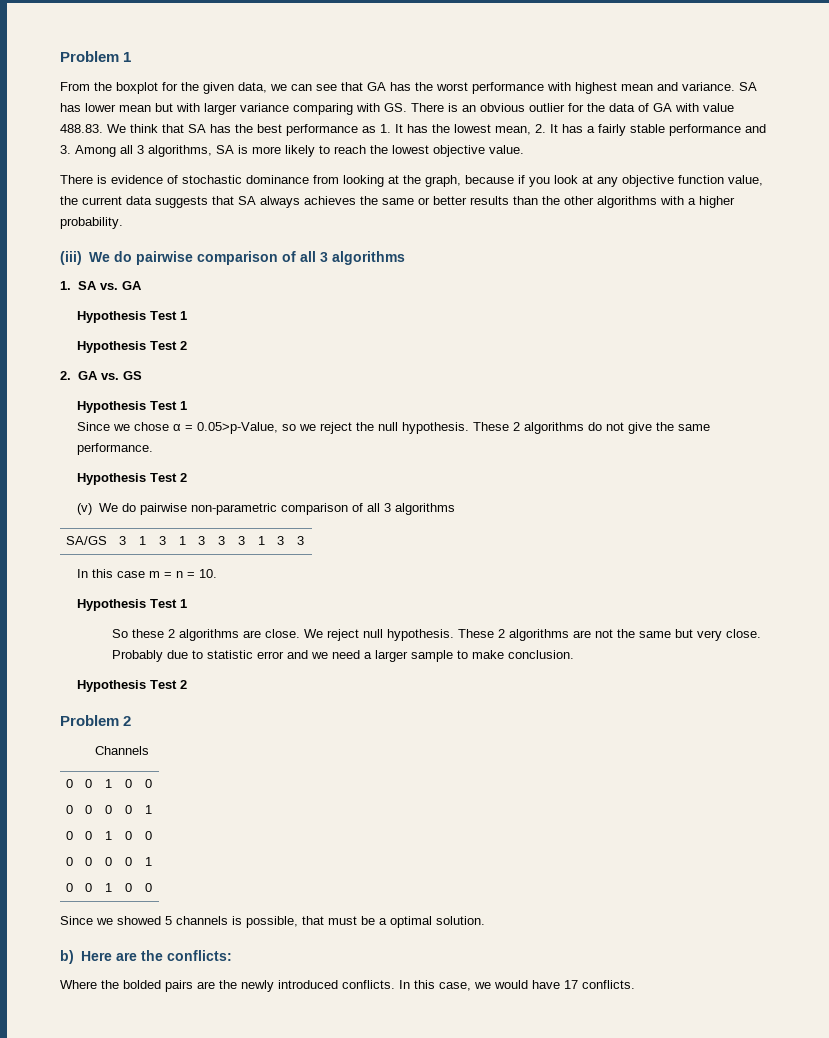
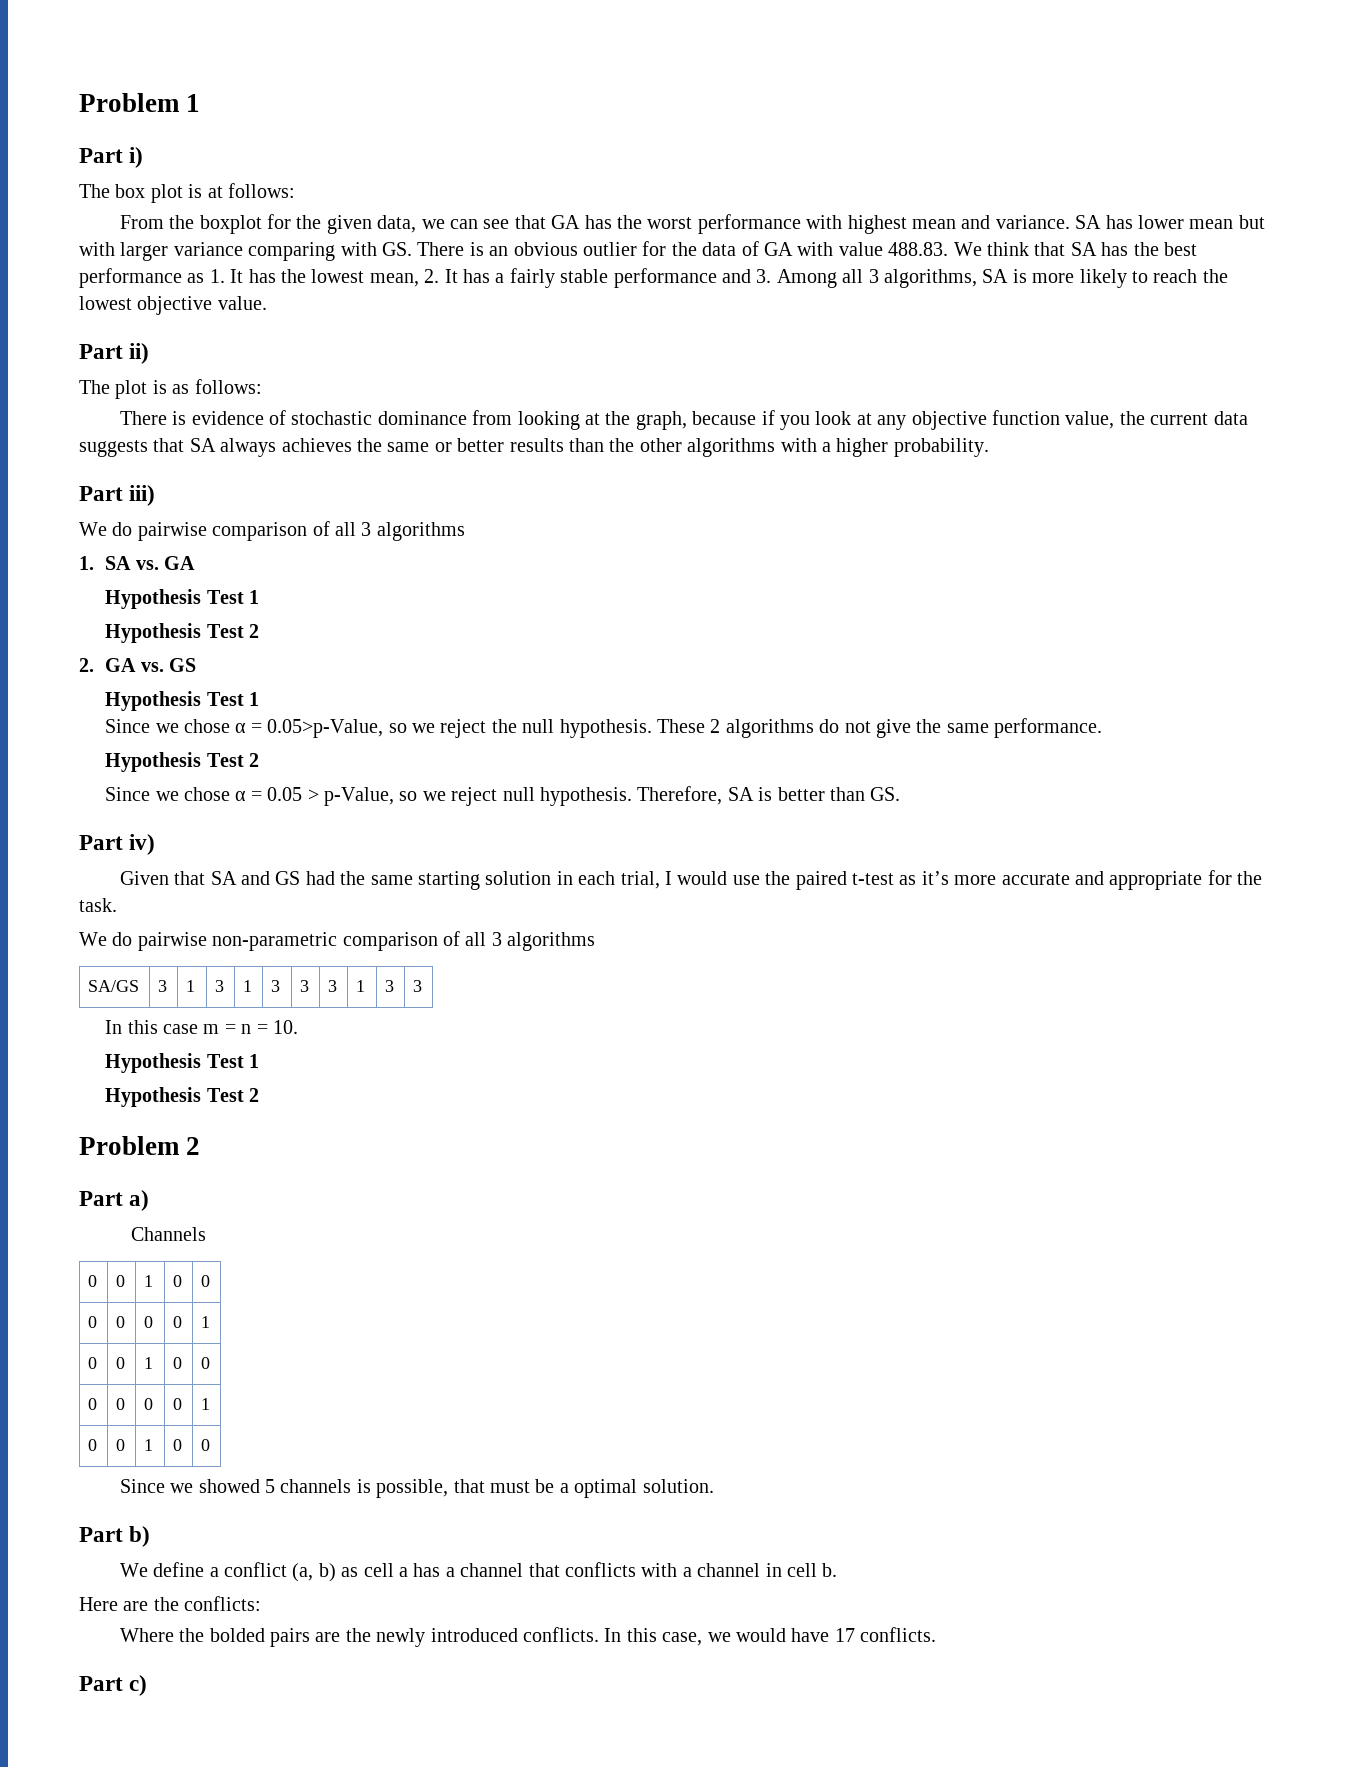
(132, 57) none -> [79,147,144,168] [79,183,295,203] // Part i) // The box plot is at follows:
(524, 149) none -> [79,343,150,364] [79,379,262,399] // Part ii) // The plot is as follows:
[60,251,82,265] (iii) -> [79,485,156,506] Part iii) //
[77,503,93,515] (v) -> [105,786,901,806] [79,834,156,855] [119,870,1263,890] [79,898,117,912] Since we chose α = 0.05 > p-Value, so we reject null hypothesis. Therefore, SA is better than GS. // Part iv) // Given that SA and GS had the same starting solution in each trial, I would use the paired t-test as it’s more accurate and appropriate for the task. //
[111,629,761,641] [111,650,574,662] // So these 2 algorithms are close. We reject null hypothesis. These 2 algorithms are not the same but very close. Probably due to statistic error and we need a larger sample to make conclusion. -> (259, 1061) none
(132, 721) none -> [79,1190,150,1211] // Part a)
[60,950,74,964] b) -> [79,1526,151,1547] [119,1562,838,1582] Part b) // We define a conflict (a, b) as cell a has a channel that conflicts with a channel in cell b. //
(635, 984) none -> [79,1675,148,1696] // Part c)

